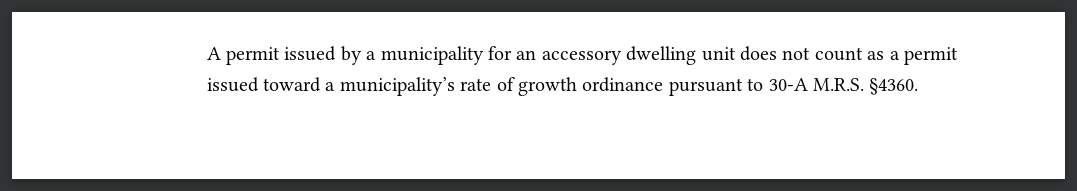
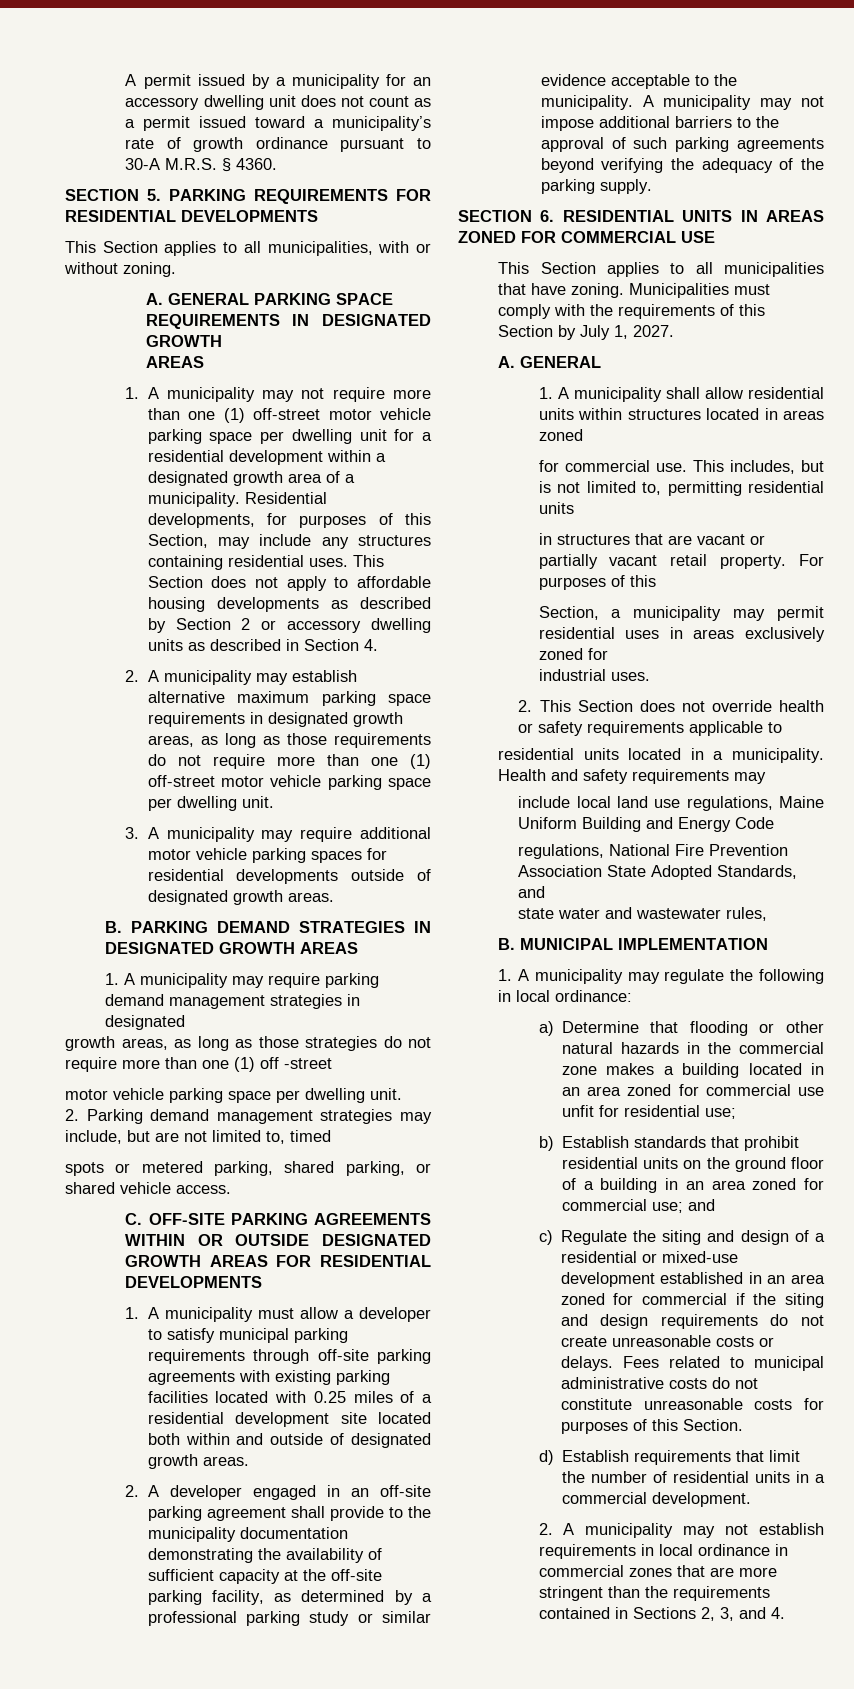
[869,78,919,95] §4360. -> [222,158,278,172] [65,189,431,204] [65,210,318,222] [65,241,432,256] [64,262,176,277] [145,293,393,305] [145,314,431,329] [145,335,222,347] [145,356,204,368] [125,387,431,402] [147,408,431,423] [147,429,432,444] [147,450,386,465] [147,471,355,486] [147,492,327,507] [147,513,431,528] [147,534,431,549] [147,555,384,570] [147,576,431,591] [147,597,431,612] [147,618,431,633] [147,639,378,651] [125,670,357,685] [147,691,431,706] [147,712,403,727] [147,733,431,748] [147,754,431,769] [147,775,431,790] [147,796,274,811] [125,827,431,842] [147,848,387,863] [147,869,431,884] [147,890,334,905] [105,921,431,933] [105,942,359,954] [105,973,380,988] [105,994,361,1009] [105,1015,186,1030] [65,1036,431,1051] [65,1057,332,1072] [65,1088,402,1103] [65,1109,432,1124] [65,1130,331,1144] [65,1161,431,1176] [65,1182,231,1194] [125,1213,432,1225] [125,1234,431,1246] [125,1255,431,1267] [125,1276,263,1288] [125,1307,431,1322] [147,1328,348,1343] [147,1349,431,1364] [147,1370,390,1385] [147,1391,432,1403] [147,1412,431,1427] [147,1433,431,1448] [147,1454,249,1469] [125,1485,431,1500] [147,1506,431,1521] [147,1527,348,1542] [147,1548,382,1563] [147,1569,382,1584] [147,1590,432,1605] [147,1611,431,1626] [540,74,737,89] [540,95,824,110] [540,116,779,131] [540,137,824,152] [540,158,824,173] [540,179,652,194] [458,210,824,222] [458,231,715,243] [498,262,824,277] [498,283,771,298] [498,304,766,319] [498,325,675,340] [498,356,602,368] [538,387,824,402] [538,408,824,420] [538,429,583,441] [538,460,824,474] [538,481,824,496] [538,502,574,514] [538,533,765,545] [538,554,824,569] [538,575,656,590] [538,606,824,621] [538,627,825,642] [538,648,608,660] [538,669,650,681] [518,700,824,712] [518,721,783,736] [498,748,824,763] [498,769,767,784] [518,796,824,811] [518,817,775,832] [518,844,789,859] [518,865,798,880] [518,886,546,898] [518,907,768,921] [498,938,769,950] [498,969,824,984] [498,990,633,1002] [538,1021,824,1036] [561,1042,824,1054] [561,1063,825,1078] [561,1084,824,1096] [561,1105,736,1119] [538,1136,799,1151] [561,1157,824,1172] [561,1178,824,1193] [561,1199,715,1213] [538,1230,825,1245] [560,1251,738,1263] [560,1272,825,1287] [560,1293,824,1308] [560,1314,824,1329] [560,1335,774,1347] [560,1356,824,1371] [560,1377,758,1389] [560,1398,824,1410] [560,1419,743,1434] [538,1450,800,1465] [561,1471,825,1483] [561,1492,751,1507] [538,1523,824,1538] [538,1544,788,1559] [538,1565,777,1577] [538,1586,770,1601] [538,1607,785,1621] § 4360. // SECTION 5. PARKING REQUIREMENTS FOR RESIDENTIAL DEVELOPMENTS // This Section applies to all municipalities, with or without zoning. // A. GENERAL PARKING SPACE REQUIREMENTS IN DESIGNATED GROWTH // AREAS // 1. A municipality may not require more than one (1) off-street motor vehicle parking space per dwelling unit for a residential development within a designated growth area of a municipality. Residential developments, for purposes of this Section, may include any structures containing residential uses. This Section does not apply to affordable housing developments as described by Section 2 or accessory dwelling units as described in Section 4. // 2. A municipality may establish alternative maximum parking space requirements in designated growth areas, as long as those requirements do not require more than one (1) off-street motor vehicle parking space per dwelling unit. // 3. A municipality may require additional motor vehicle parking spaces for residential developments outside of designated growth areas. // B. PARKING DEMAND STRATEGIES IN DESIGNATED GROWTH AREAS // 1. A municipality may require parking demand management strategies in designated // growth areas, as long as those strategies do not require more than one (1) off -street // motor vehicle parking space per dwelling unit. // 2. Parking demand management strategies may include, but are not limited to, timed // spots or metered parking, shared parking, or shared vehicle access. // C. OFF-SITE PARKING AGREEMENTS WITHIN OR OUTSIDE DESIGNATED GROWTH AREAS FOR RESIDENTIAL DEVELOPMENTS // 1. A municipality must allow a developer to satisfy municipal parking requirements through off-site parking agreements with existing parking facilities located with 0.25 miles of a residential development site located both within and outside of designated growth areas. // 2. A developer engaged in an off-site parking agreement shall provide to the municipality documentation demonstrating the availability of sufficient capacity at the off-site parking facility, as determined by a professional parking study or similar evidence acceptable to the municipality. A municipality may not impose additional barriers to the approval of such parking agreements beyond verifying the adequacy of the parking supply. // SECTION 6. RESIDENTIAL UNITS IN AREAS ZONED FOR COMMERCIAL USE // This Section applies to all municipalities that have zoning. Municipalities must comply with the requirements of this Section by July 1, 2027. // A. GENERAL // 1. A municipality shall allow residential units within structures located in areas zoned // for commercial use. This includes, but is not limited to, permitting residential units // in structures that are vacant or partially vacant retail property. For purposes of this // Section, a municipality may permit residential uses in areas exclusively zoned for // industrial uses. // 2. This Section does not override health or safety requirements applicable to // residential units located in a municipality. Health and safety requirements may // include local land use regulations, Maine Uniform Building and Energy Code // regulations, National Fire Prevention Association State Adopted Standards, and // state water and wastewater rules, // B. MUNICIPAL IMPLEMENTATION // 1. A municipality may regulate the following in local ordinance: // a) Determine that flooding or other natural hazards in the commercial zone makes a building located in an area zoned for commercial use unfit for residential use; // b) Establish standards that prohibit residential units on the ground floor of a building in an area zoned for commercial use; and // c) Regulate the siting and design of a residential or mixed-use development established in an area zoned for commercial if the siting and design requirements do not create unreasonable costs or delays. Fees related to municipal administrative costs do not constitute unreasonable costs for purposes of this Section. // d) Establish requirements that limit the number of residential units in a commercial development. // 2. A municipality may not establish requirements in local ordinance in commercial zones that are more stringent than the requirements contained in Sections 2, 3, and 4.

